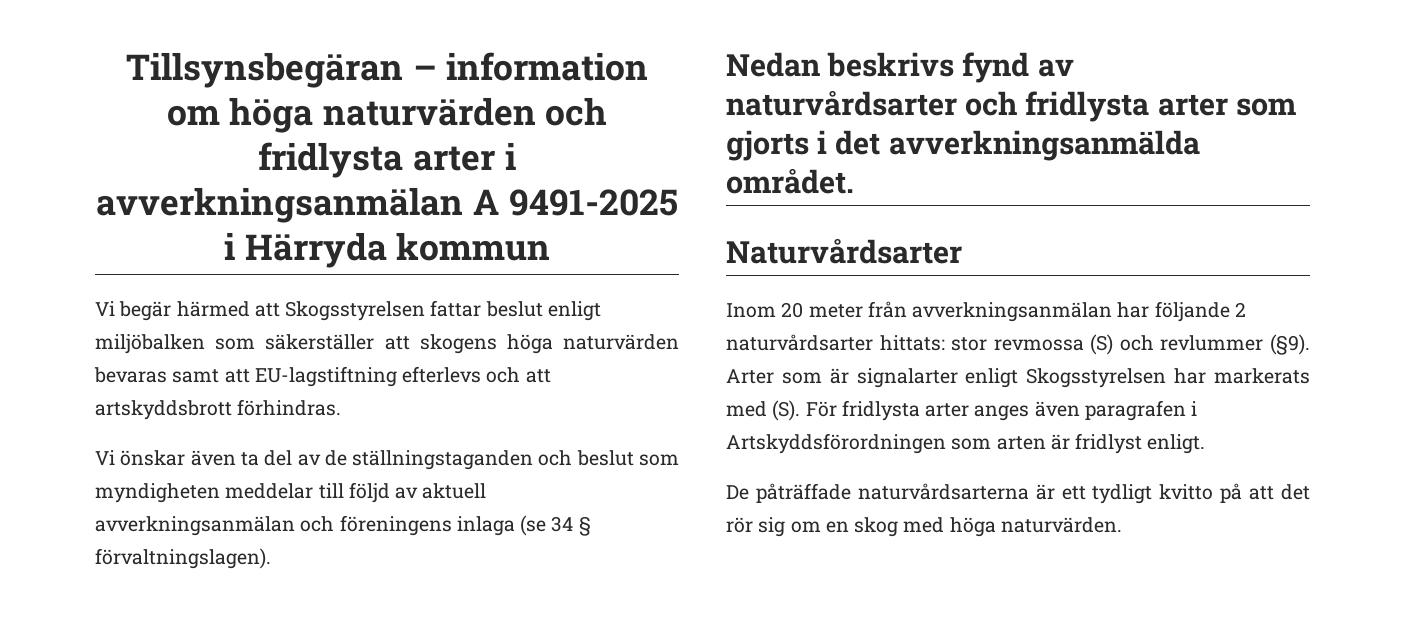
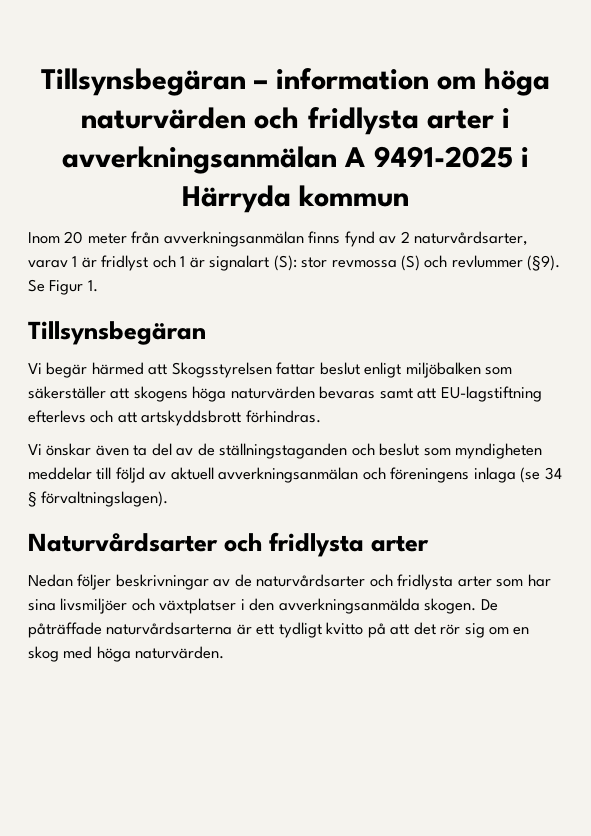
(551, 246) none -> [28,231,529,247] [28,255,561,271] [28,279,98,295] [28,321,206,345] // Inom 20 meter från avverkningsanmälan finns fynd av 2 naturvårdsarter, varav 1 är fridlyst och 1 är signalart (S): stor revmossa (S) och revlummer (§9). Se Figur 1. // Tillsynsbegäran
[726,52,1074,83] Nedan beskrivs fynd av -> [28,532,430,557] [28,574,252,590] Naturvårdsarter och fridlysta arter // Nedan följer beskrivningar av de
[726,130,1200,161] [726,168,854,194] [726,238,962,264] [726,301,1246,322] [726,334,1310,355] [726,368,1310,388] [726,400,1198,421] [726,433,1206,454] gjorts i det avverkningsanmälda området. // Naturvårdsarter // Inom 20 meter från avverkningsanmälan har följande 2 naturvårdsarter hittats: stor revmossa (S) och revlummer (§9). Arter som är signalarter enligt Skogsstyrelsen har markerats med (S). För fridlysta arter anges även paragrafen i Artskyddsförordningen som arten är fridlyst enligt. // -> [527,574,551,587] [28,598,477,614] har sina livsmiljöer och växtplatser i den avverkningsanmälda skogen.

